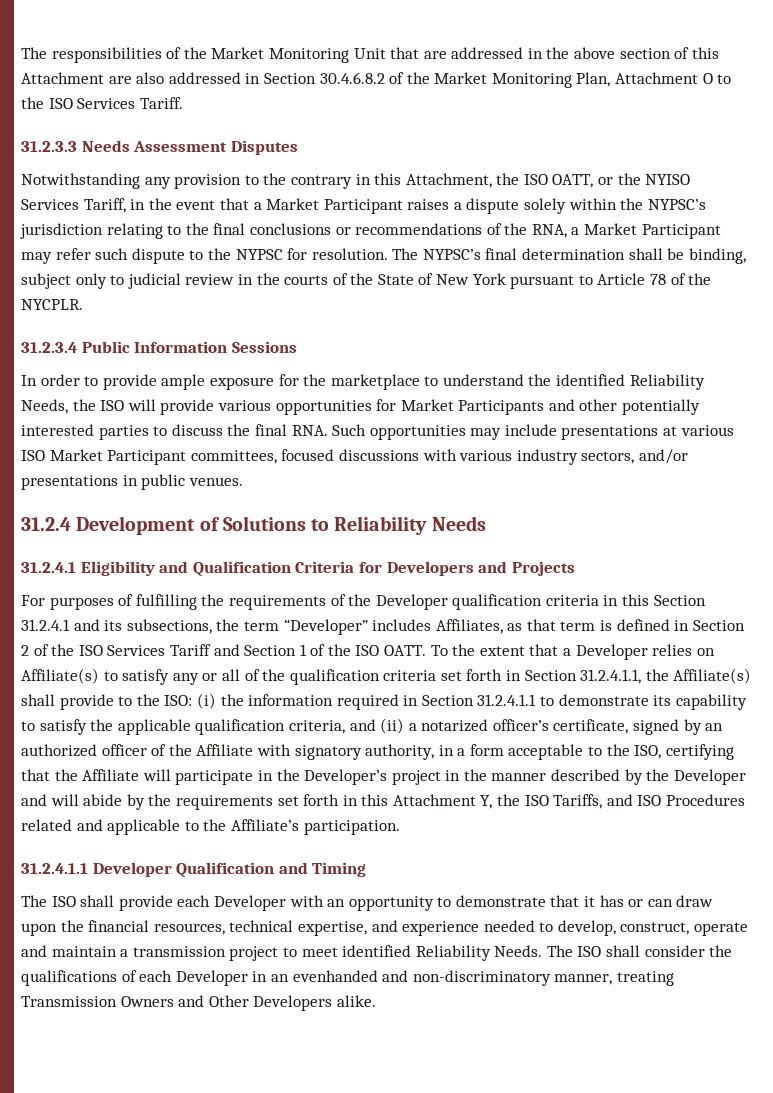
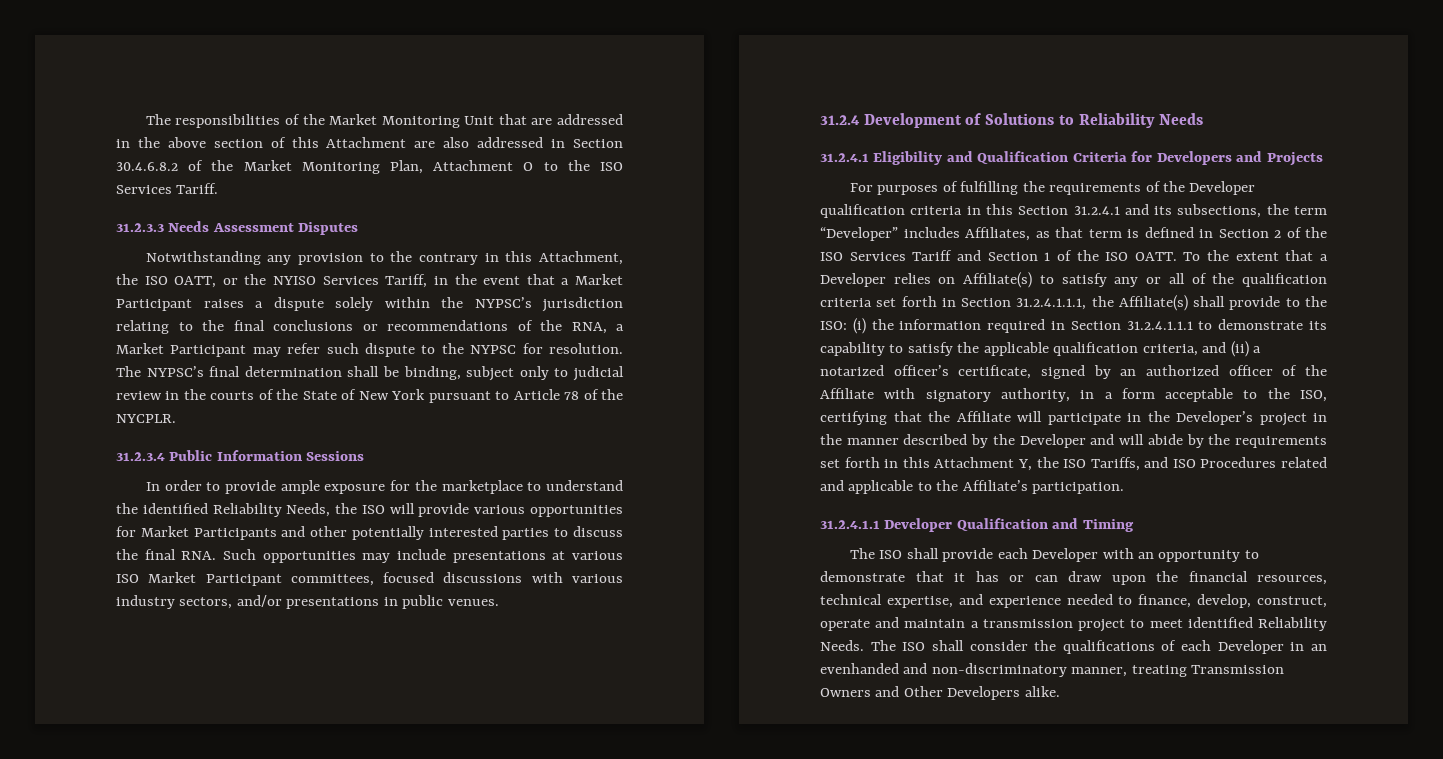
[580,669,642,684] 31.2.4.1.1, -> [1016,298,1087,310] 31.2.4.1.1.1,
[477,694,537,706] 31.2.4.1.1 -> [1126,321,1193,330] 31.2.4.1.1.1
(554, 927) none -> [1138,594,1192,608] finance,

